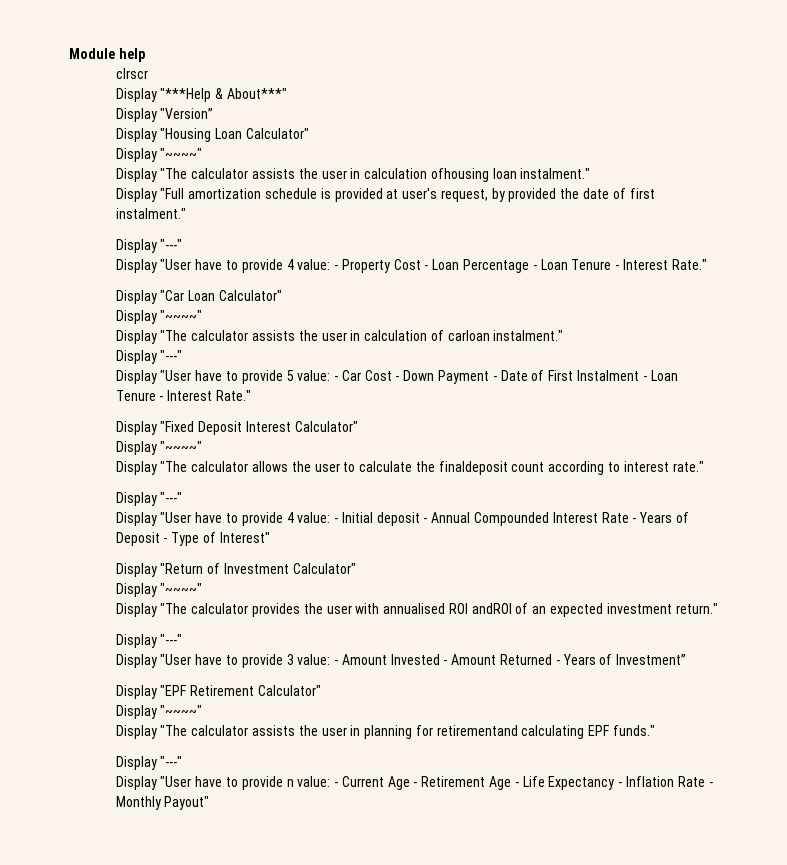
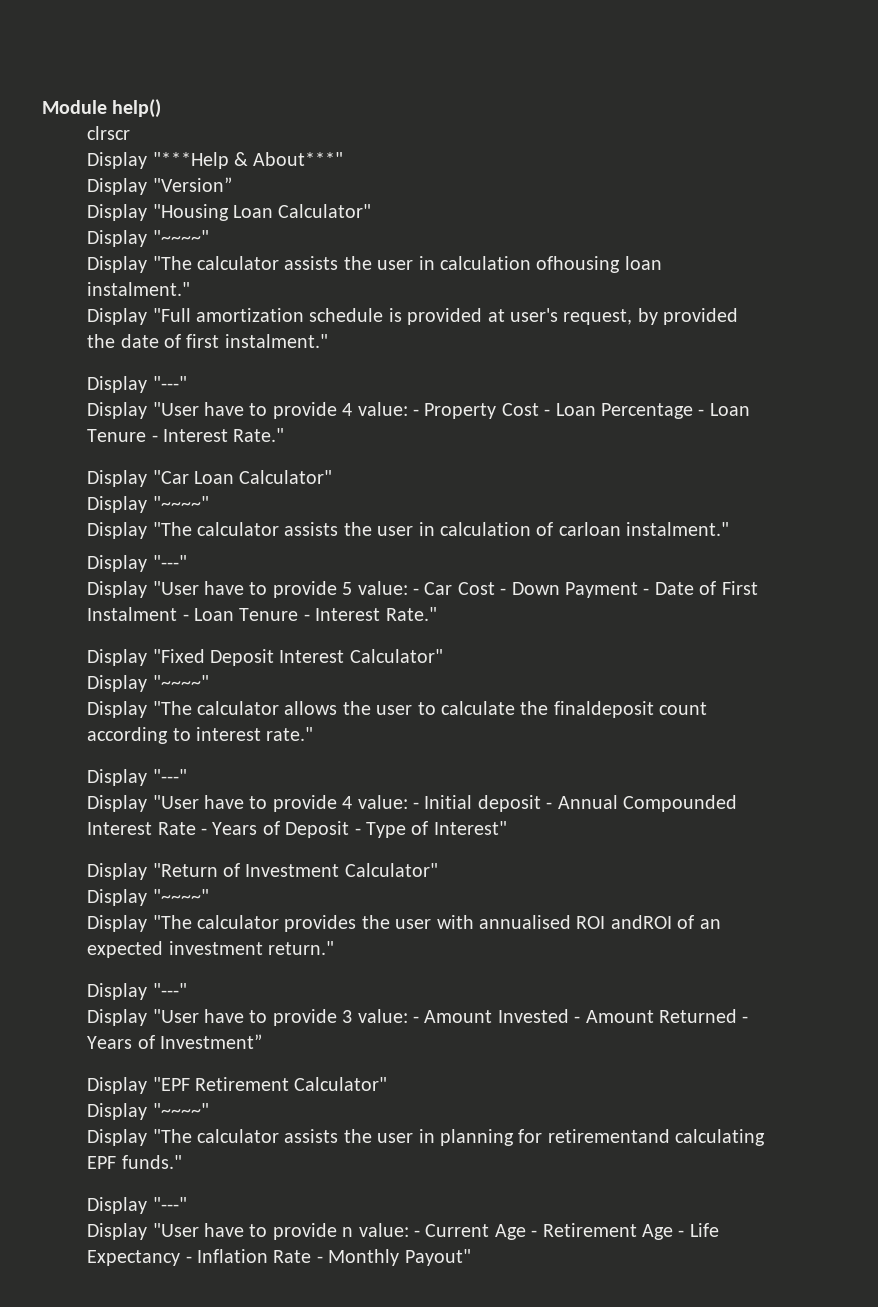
[118,48,145,62] help -> [112,99,162,118] help()

